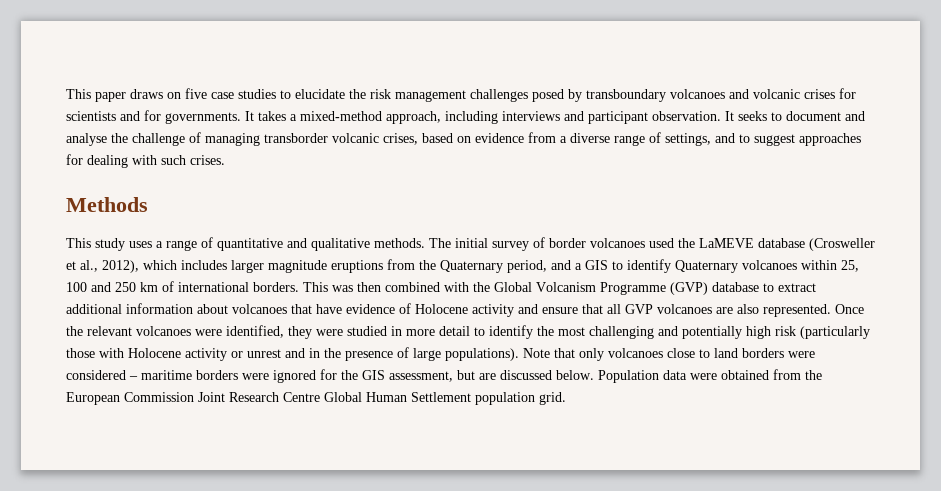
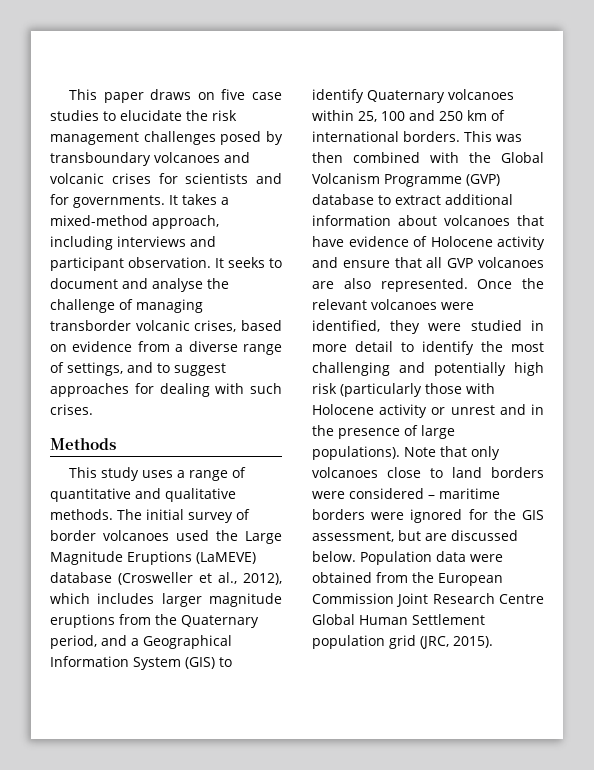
[699,238,754,248] LaMEVE -> [245,531,282,544] [50,551,256,565] Large Magnitude Eruptions (LaMEVE)
[585,260,608,270] GIS -> [143,635,232,649] [50,656,215,670] Geographical Information System (GIS)
[539,392,566,405] grid. -> [389,635,494,649] grid (JRC, 2015).

